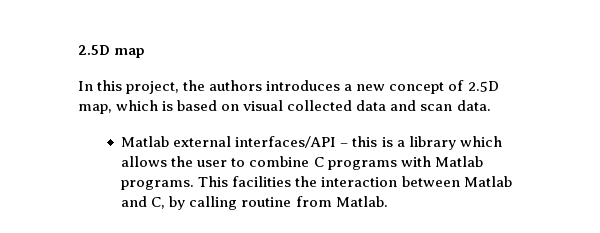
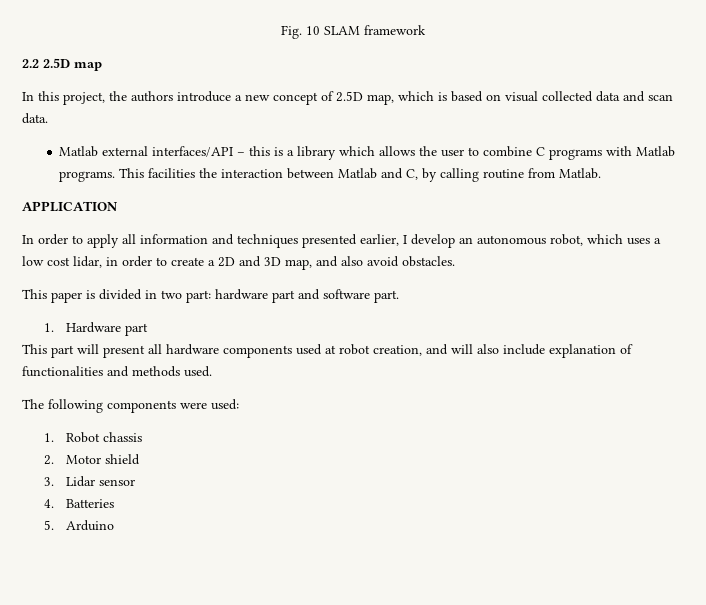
(78, 50) none -> [281,25,426,39] [22,59,39,68] Fig. 10 SLAM framework // 2.2
[266,80,341,91] introduces -> [177,91,231,102] introduce
(388, 201) none -> [22,201,118,212] [22,234,661,248] [22,256,455,270] [22,289,399,303] [43,322,148,336] [22,344,633,358] [22,366,212,377] [22,399,239,413] [43,432,142,443] [43,454,140,465] [43,476,135,487] [43,499,114,508] [43,520,114,531] // APPLICATION // In order to apply all information and techniques presented earlier, I develop an autonomous robot, which uses a low cost lidar, in order to create a 2D and 3D map, and also avoid obstacles. // This paper is divided in two part: hardware part and software part. // 1. Hardware part // This part will present all hardware components used at robot creation, and will also include explanation of functionalities and methods used. // The following components were used: // 1. Robot chassis // 2. Motor shield // 3. Lidar sensor // 4. Batteries // 5. Arduino

